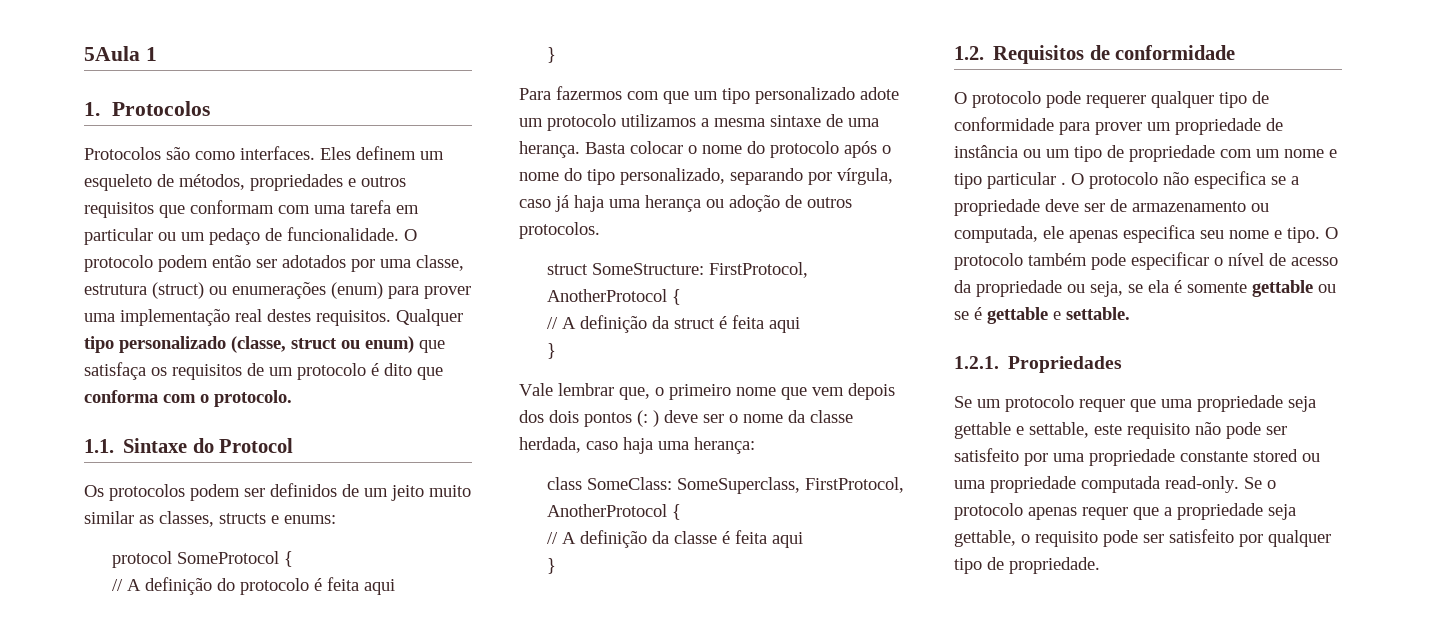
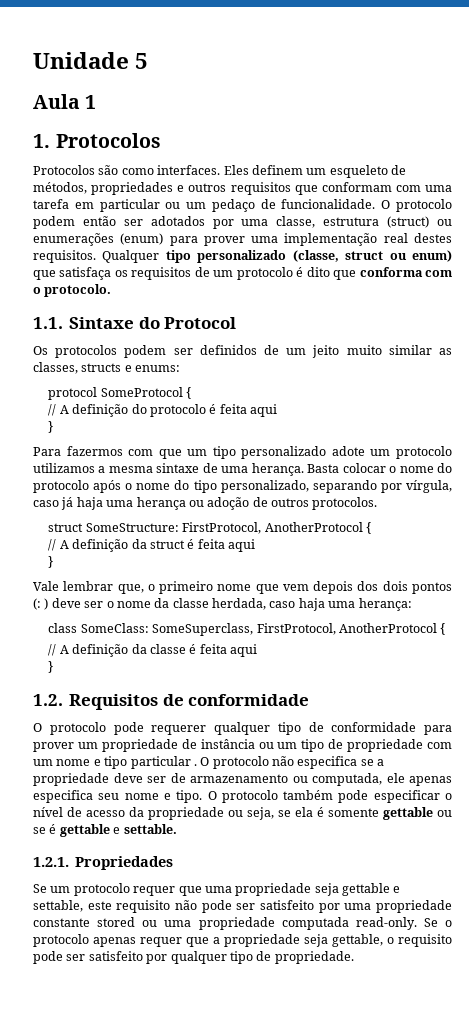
[84,46,140,61] 5Aula -> [33,52,149,69] [33,94,80,109] Unidade 5 // Aula

